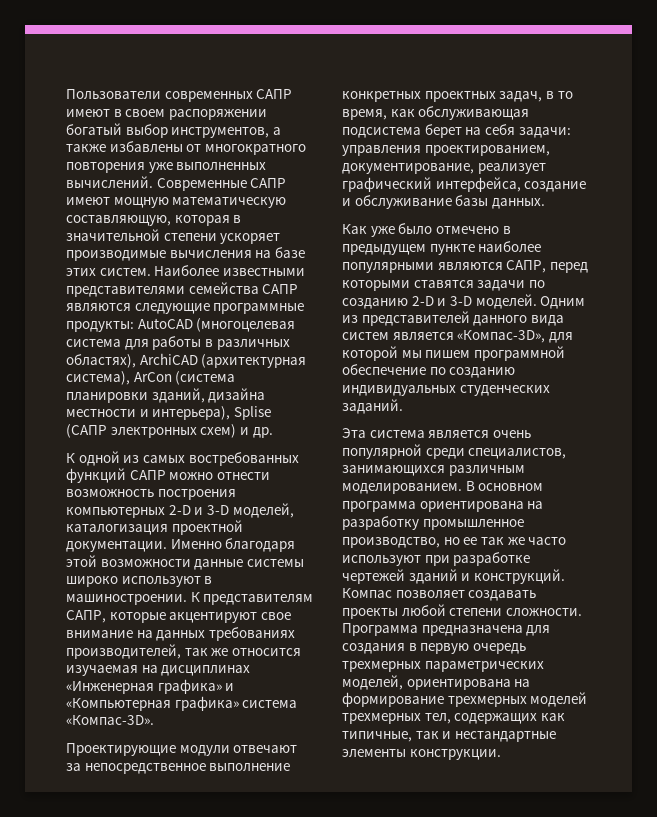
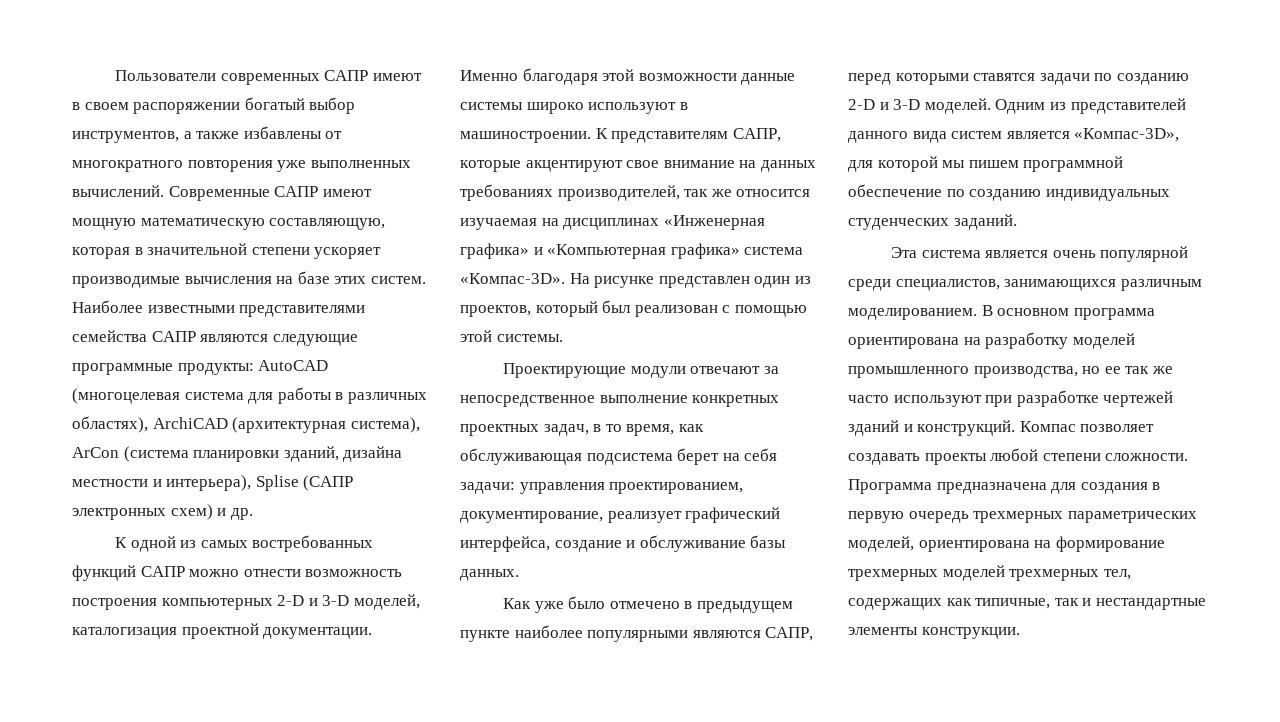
(154, 720) none -> [569,273,811,288] [460,300,807,317] [460,330,563,342] На рисунке представлен один из проектов, который был реализован с помощью этой системы.
[422,519,524,530] [342,537,440,548] промышленное производство, -> [1072,333,1135,349] [848,366,1078,378] моделей промышленного производства,

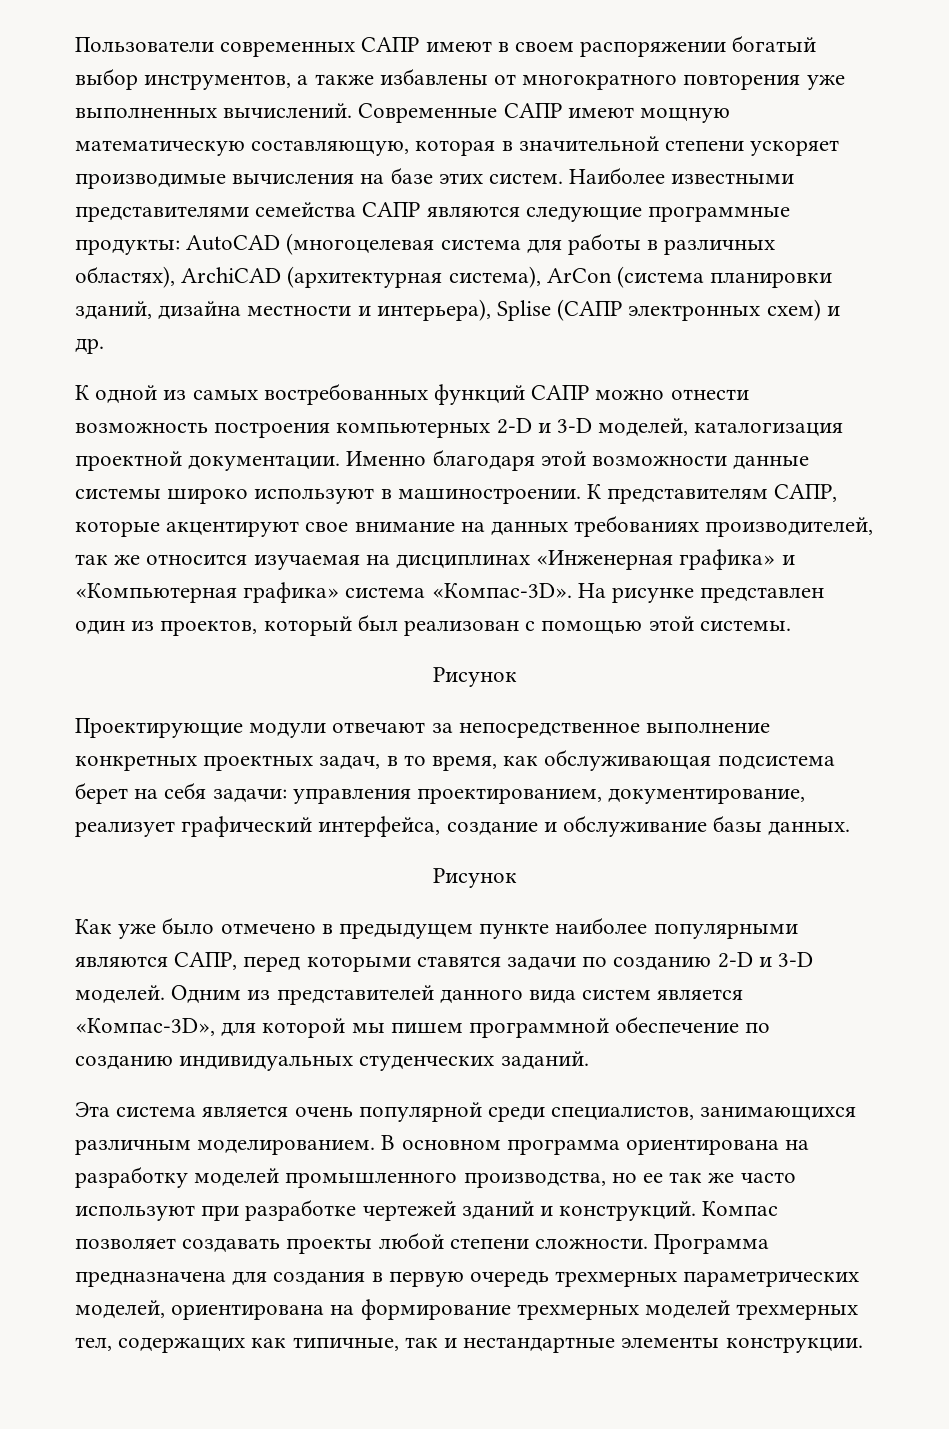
(563, 338) none -> [432,667,517,687] // Рисунок
(519, 575) none -> [432,868,517,888] // Рисунок

